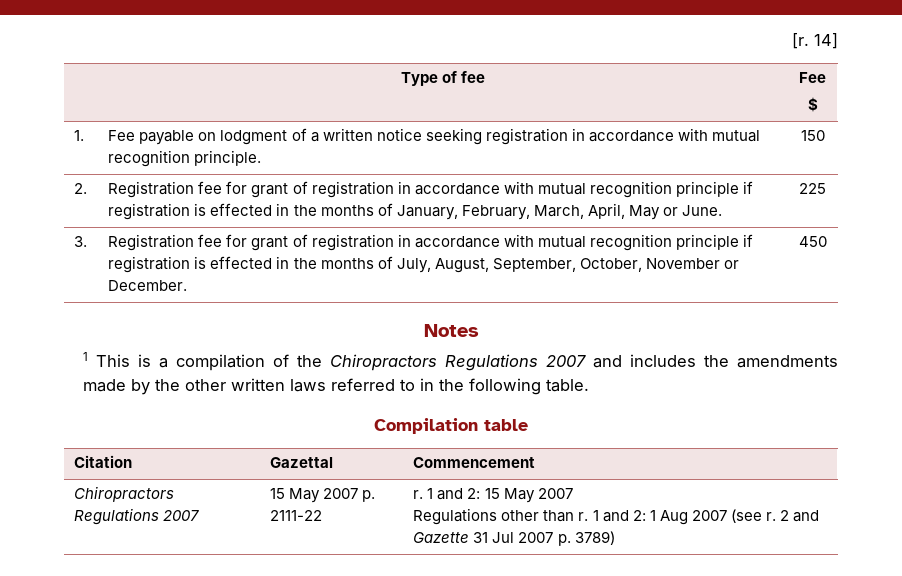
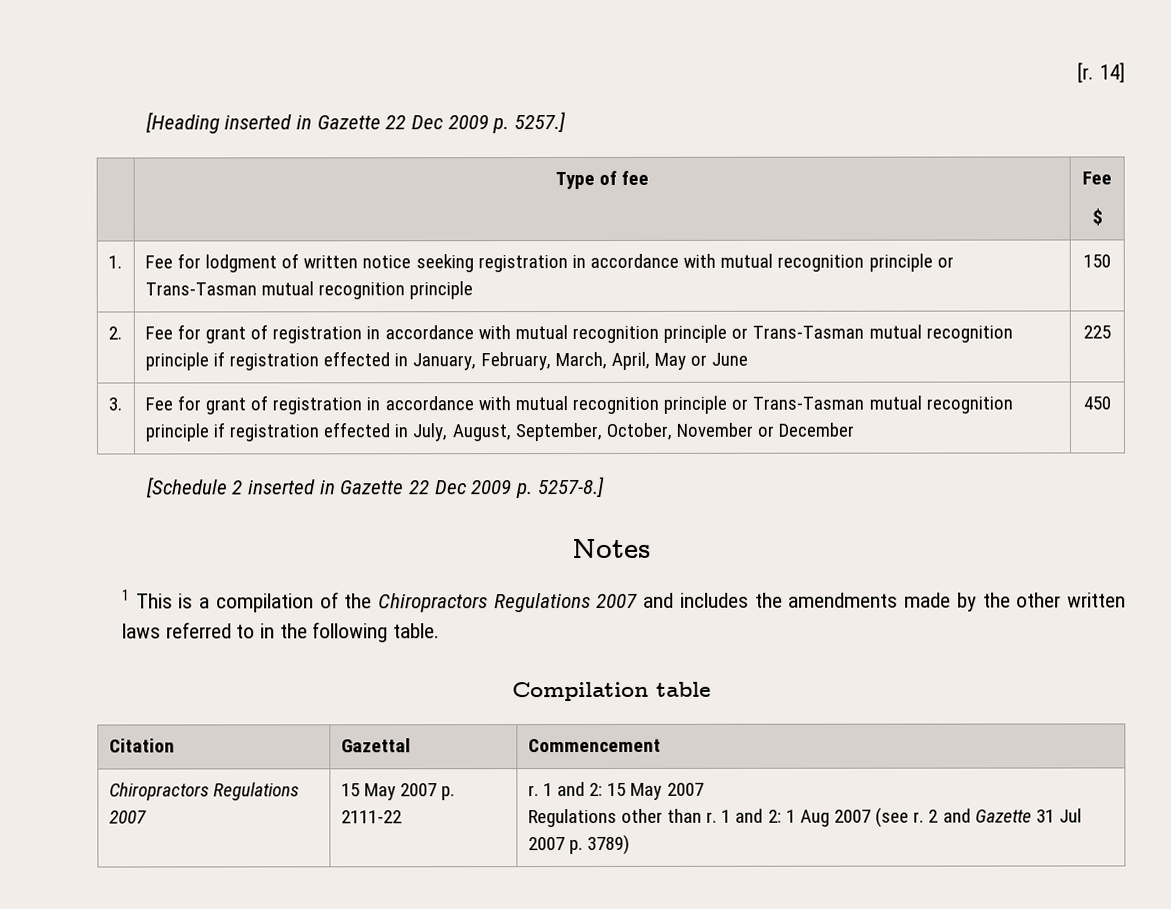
(838, 41) none -> [144,112,567,134] // [Heading inserted in Gazette 22 Dec 2009 p. 5257.]
[139,130,217,145] payable on -> [176,253,201,269] for
[310,132,319,142] a -> (300, 261) none
[194,150,262,166] principle. -> [868,253,954,272] [144,281,474,300] principle or Trans-Tasman mutual recognition principle
[108,181,223,198] Registration fee -> [144,326,173,340] Fee
[742,181,753,194] [108,203,393,220] if registration is effected in the months of -> [731,324,1013,343] [144,351,409,371] or Trans-Tasman mutual recognition principle if registration effected in
[681,205,722,216] June. -> [711,352,749,366] June
[108,234,223,251] Registration fee -> [144,397,173,411] Fee
[742,234,753,247] [108,256,393,273] if registration is effected in the months of -> [731,395,1013,414] [144,422,409,442] or Trans-Tasman mutual recognition principle if registration effected in
[108,280,188,291] December. -> [778,422,855,437] December
(827, 241) none -> [145,476,605,499] // [Schedule 2 inserted in Gazette 22 Dec 2009 p. 5257-8.]

